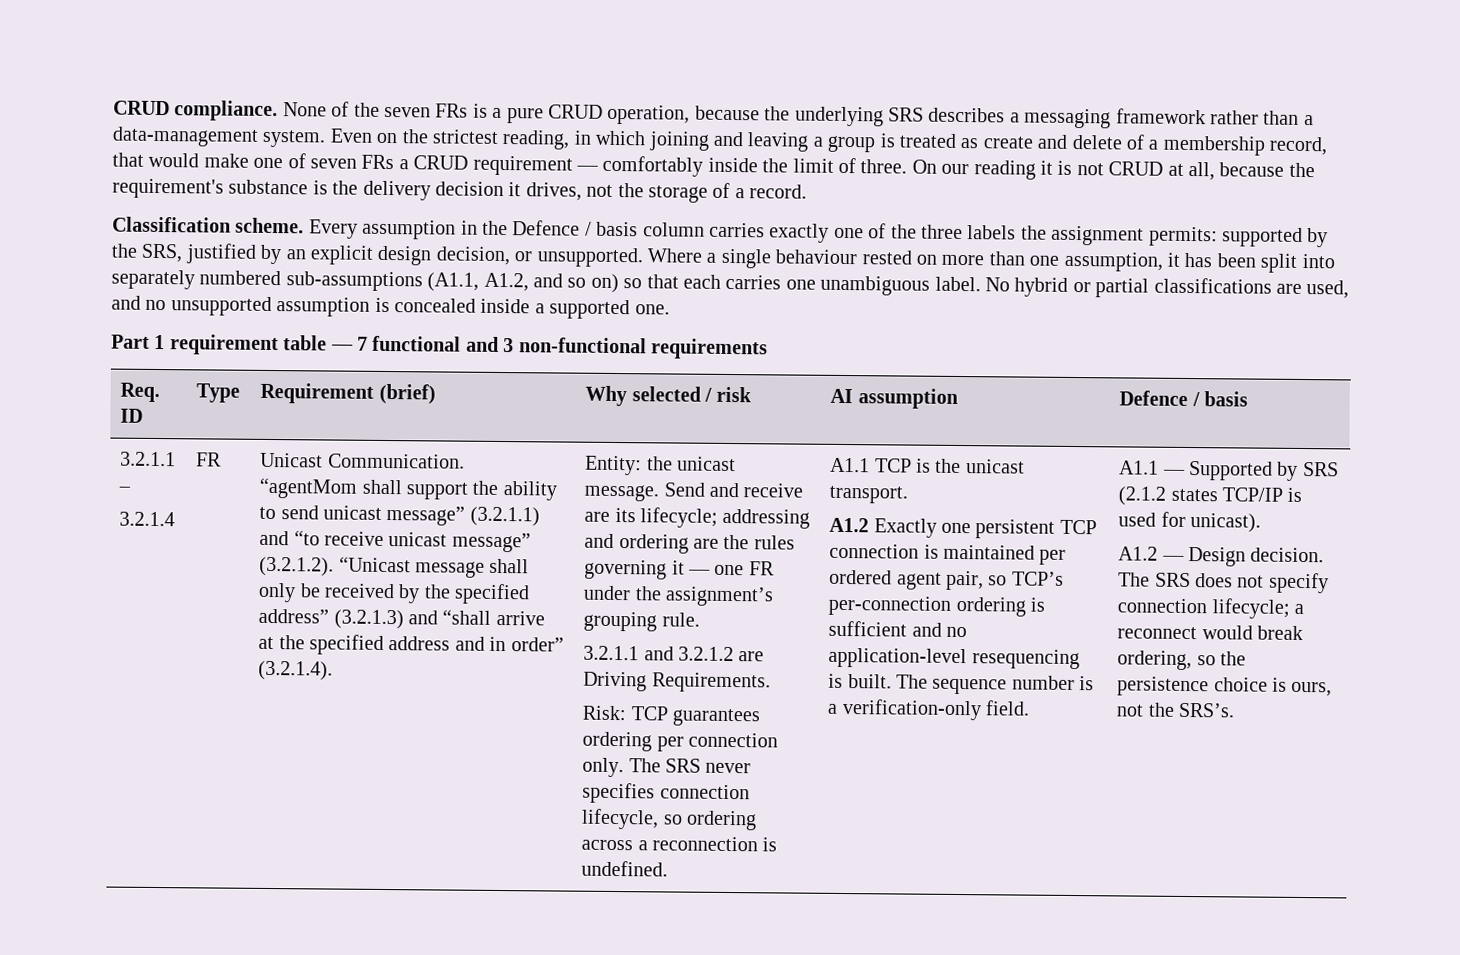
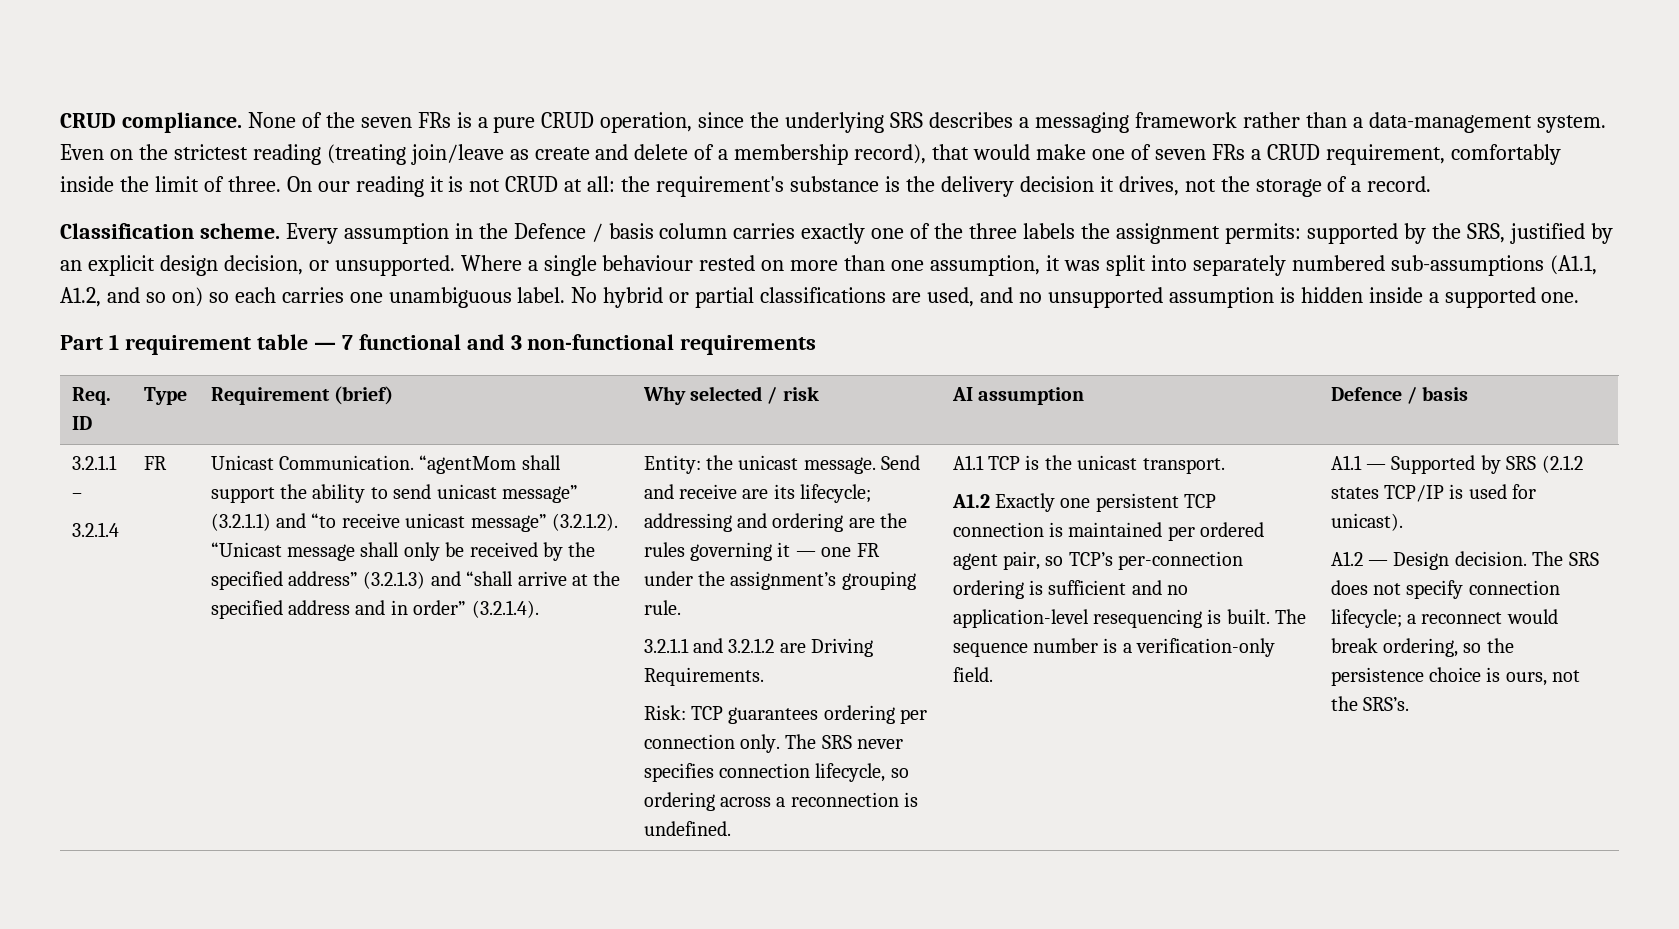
[694,105,760,121] because -> [698,112,745,128] since
[502,130,957,153] reading, in which joining and leaving a group is treated -> [252,144,504,165] reading (treating join/leave
[1269,136,1328,156] record, -> [854,144,927,164] record),
[472,155,599,176] requirement — -> [1325,144,1445,165] requirement,
[1187,161,1285,181] all, because -> [587,176,616,192] all:
[1184,252,1256,268] has been -> [1063,260,1100,271] was
[646,274,679,289] that -> (229, 297) none
[394,298,476,313] concealed -> [1300,287,1363,303] hidden

